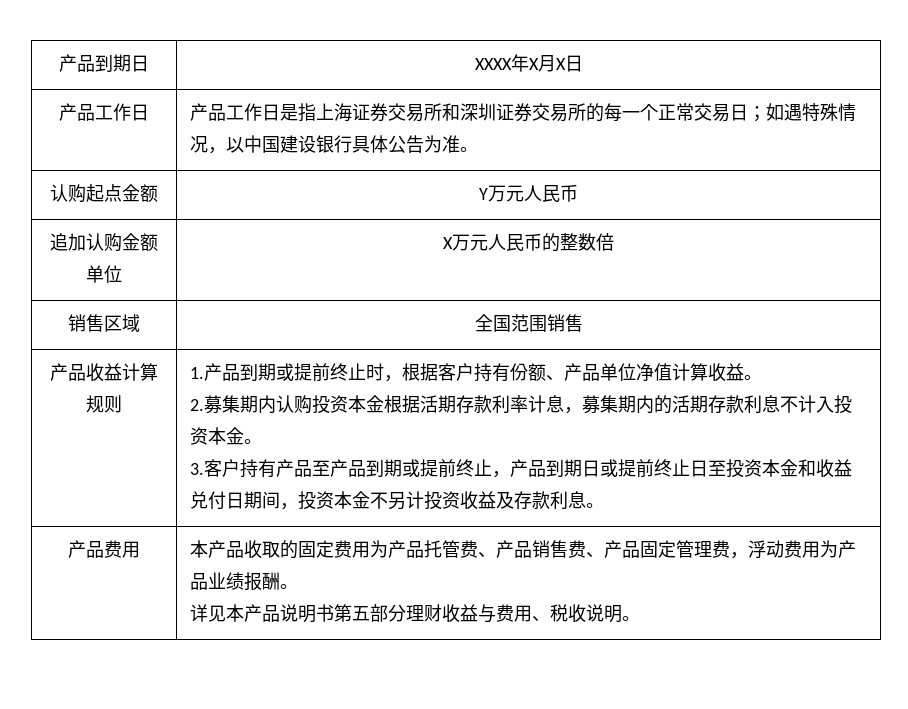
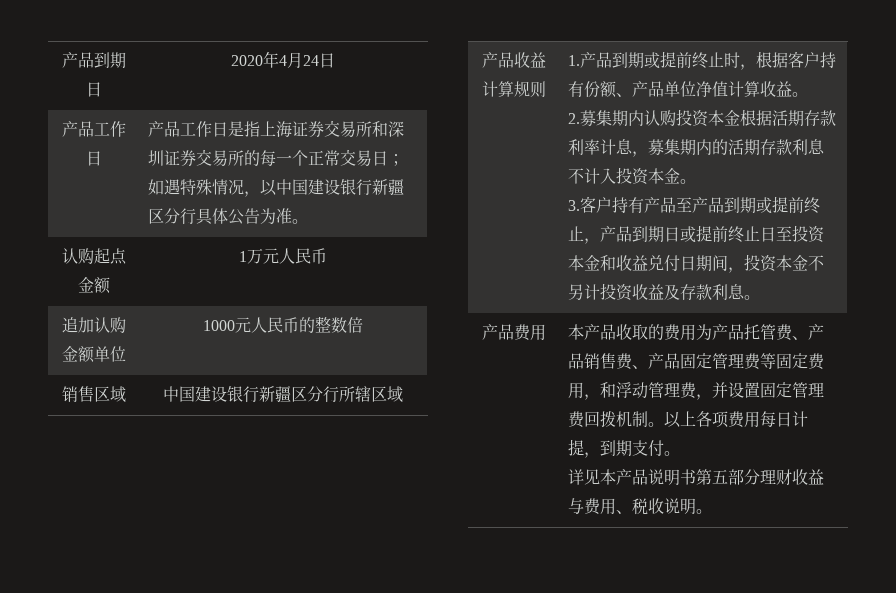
[474,54,566,72] XXXX年X月X -> [231,51,319,68] 2020年4月24
(352, 144) none -> [372,179,405,195] [148,208,197,225] 新疆区分行
[479,188,488,200] Y -> [239,251,247,262] 1
[443,234,470,251] X万 -> [203,320,235,331] 1000
[474,314,583,332] 全国范围销售 -> [163,386,403,403] 中国建设银行新疆区分行所辖区域
[297,540,334,558] 固定 -> (665, 332) none
[729,540,856,559] [189,572,280,591] ，浮动费用为产品业绩报酬 -> [760,353,826,370] [568,382,825,400] [568,411,809,428] [568,439,665,458] 等固定费用，和浮动管理费，并设置固定管理费回拨机制。以上各项费用每日计提，到期支付

